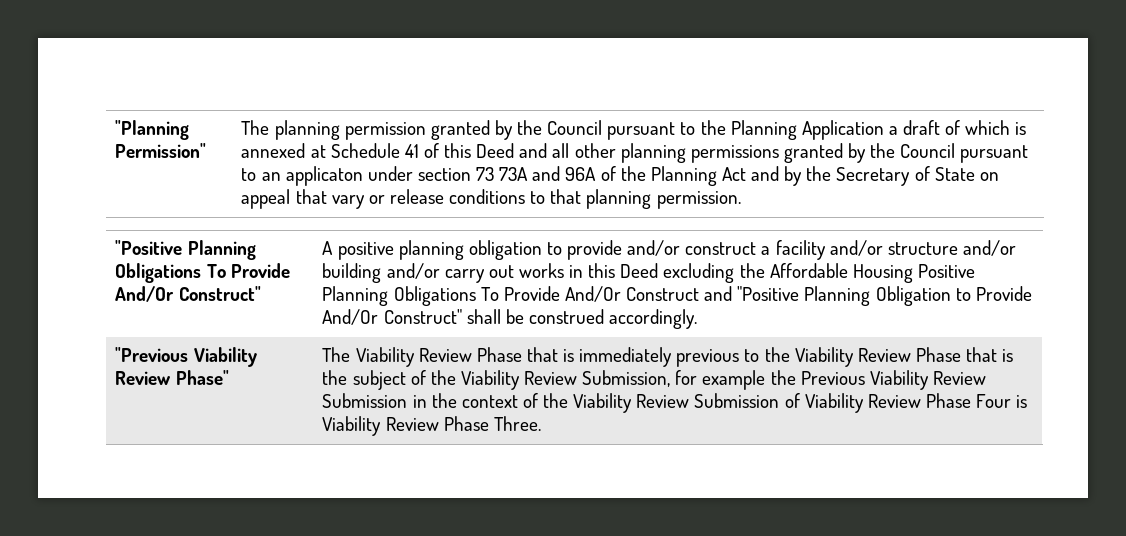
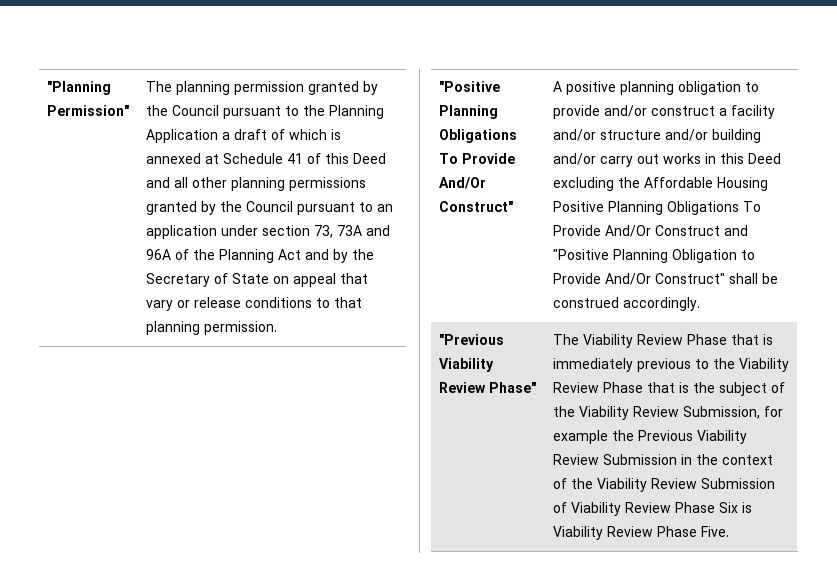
[285,166,363,186] applicaton -> [146,225,218,239] application
[476,167,495,181] 73 -> [314,225,334,238] 73,
[976,394,1012,408] Four -> [719,502,739,513] Six
[493,416,541,431] Three. -> [701,526,730,537] Five.

